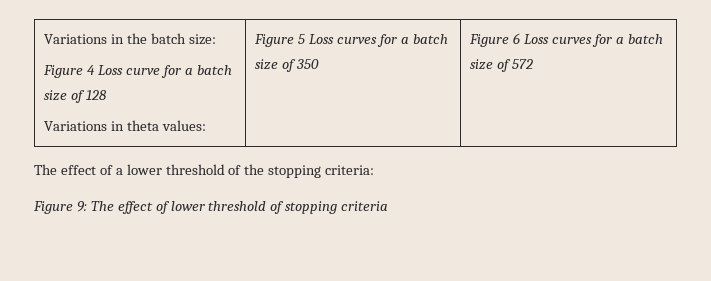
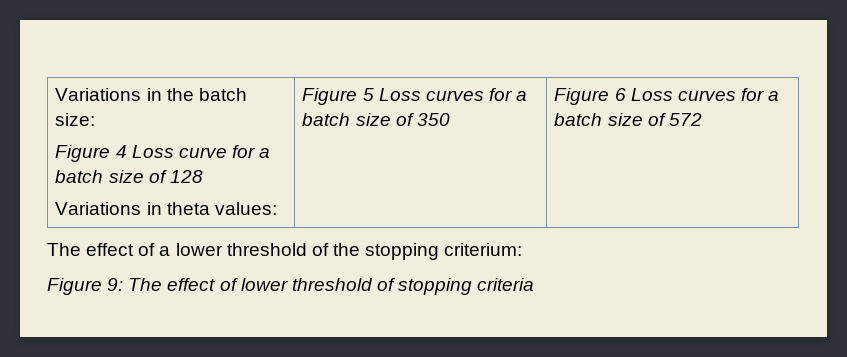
[325,165,375,175] criteria: -> [444,243,523,256] criterium:

